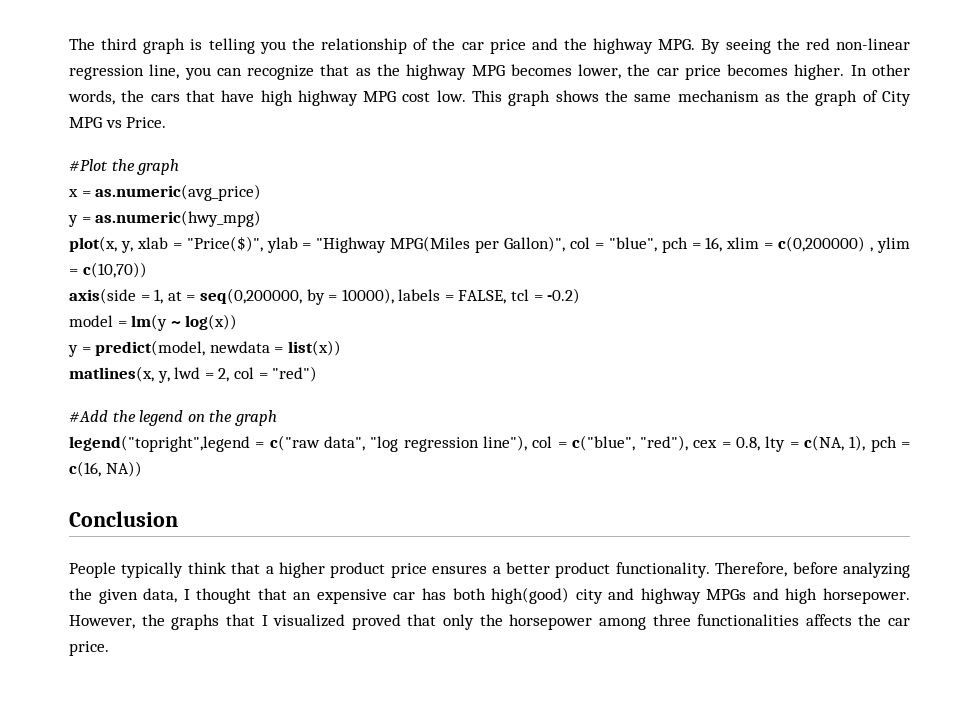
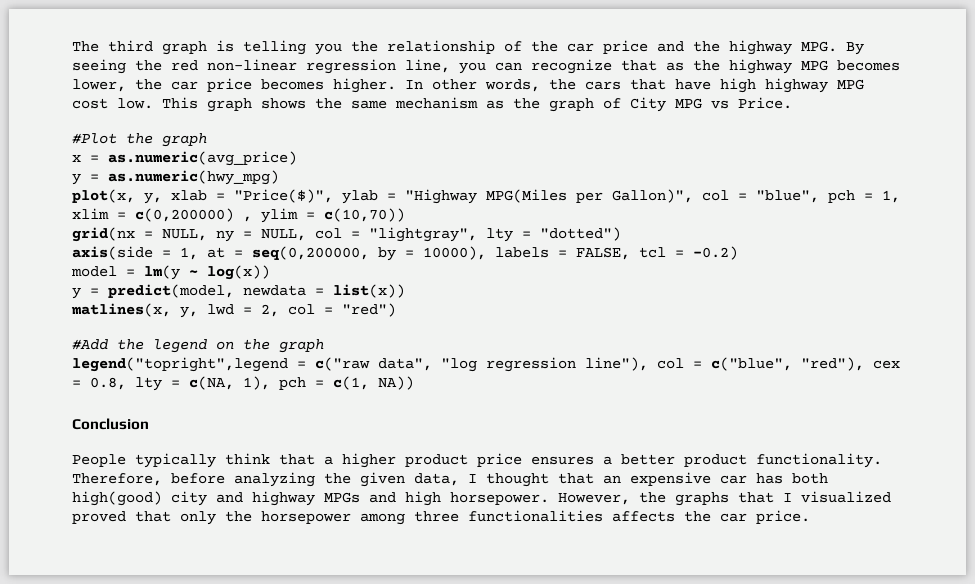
[705,237,723,252] 16, -> [882,190,900,203] 1,
(147, 270) none -> [72,227,621,242] // grid(nx = NULL, ny = NULL, col = "lightgray", lty = "dotted")
[69,461,101,477] c(16, -> [333,376,369,390] c(1,

